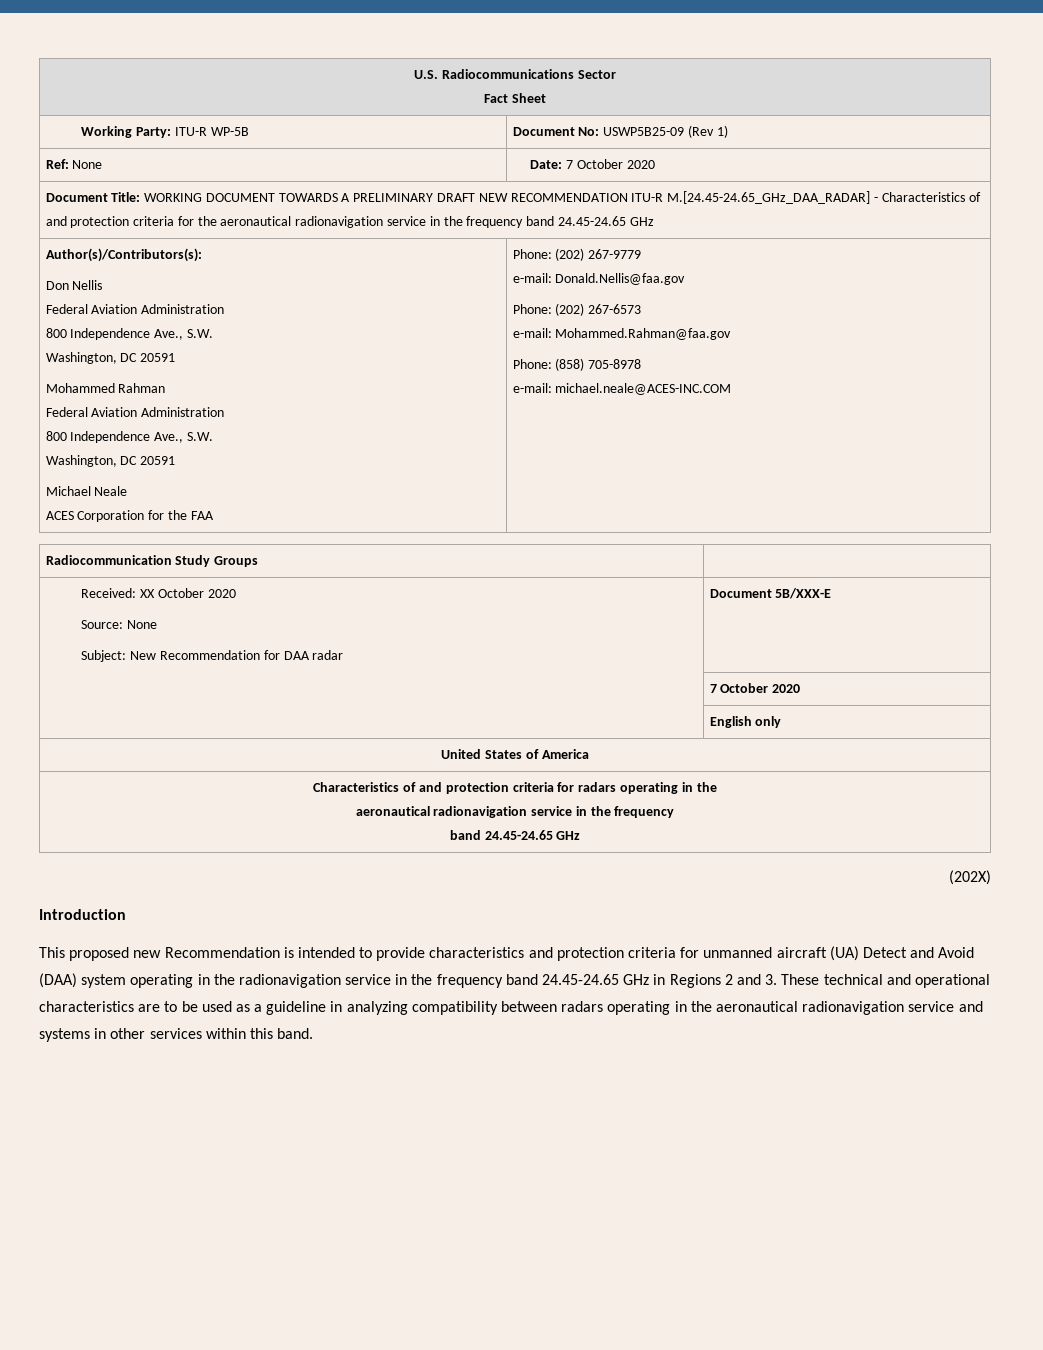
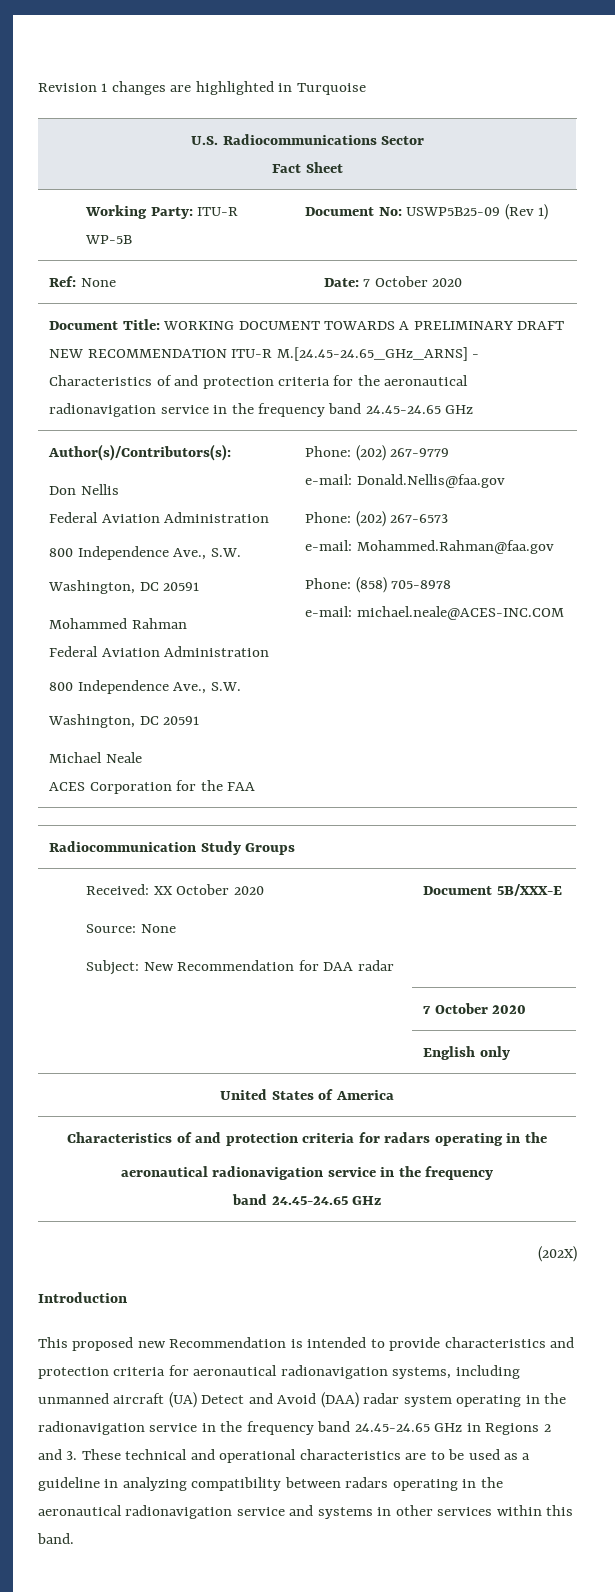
(414, 74) none -> [38,81,366,95] Revision 1 changes are highlighted in Turquoise //
[667,191,871,204] M.[24.45-24.65_GHz_DAA_RADAR] -> [276,347,468,361] M.[24.45-24.65_GHz_ARNS]
(700, 952) none -> [193,1365,520,1379] aeronautical radionavigation systems, including
(77, 980) none -> [363,1393,400,1404] radar

